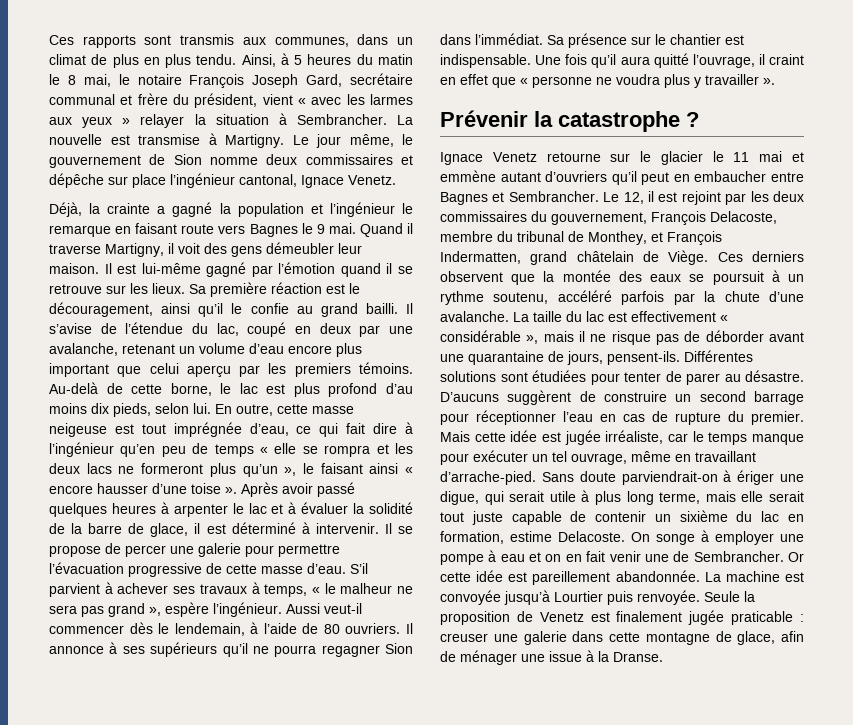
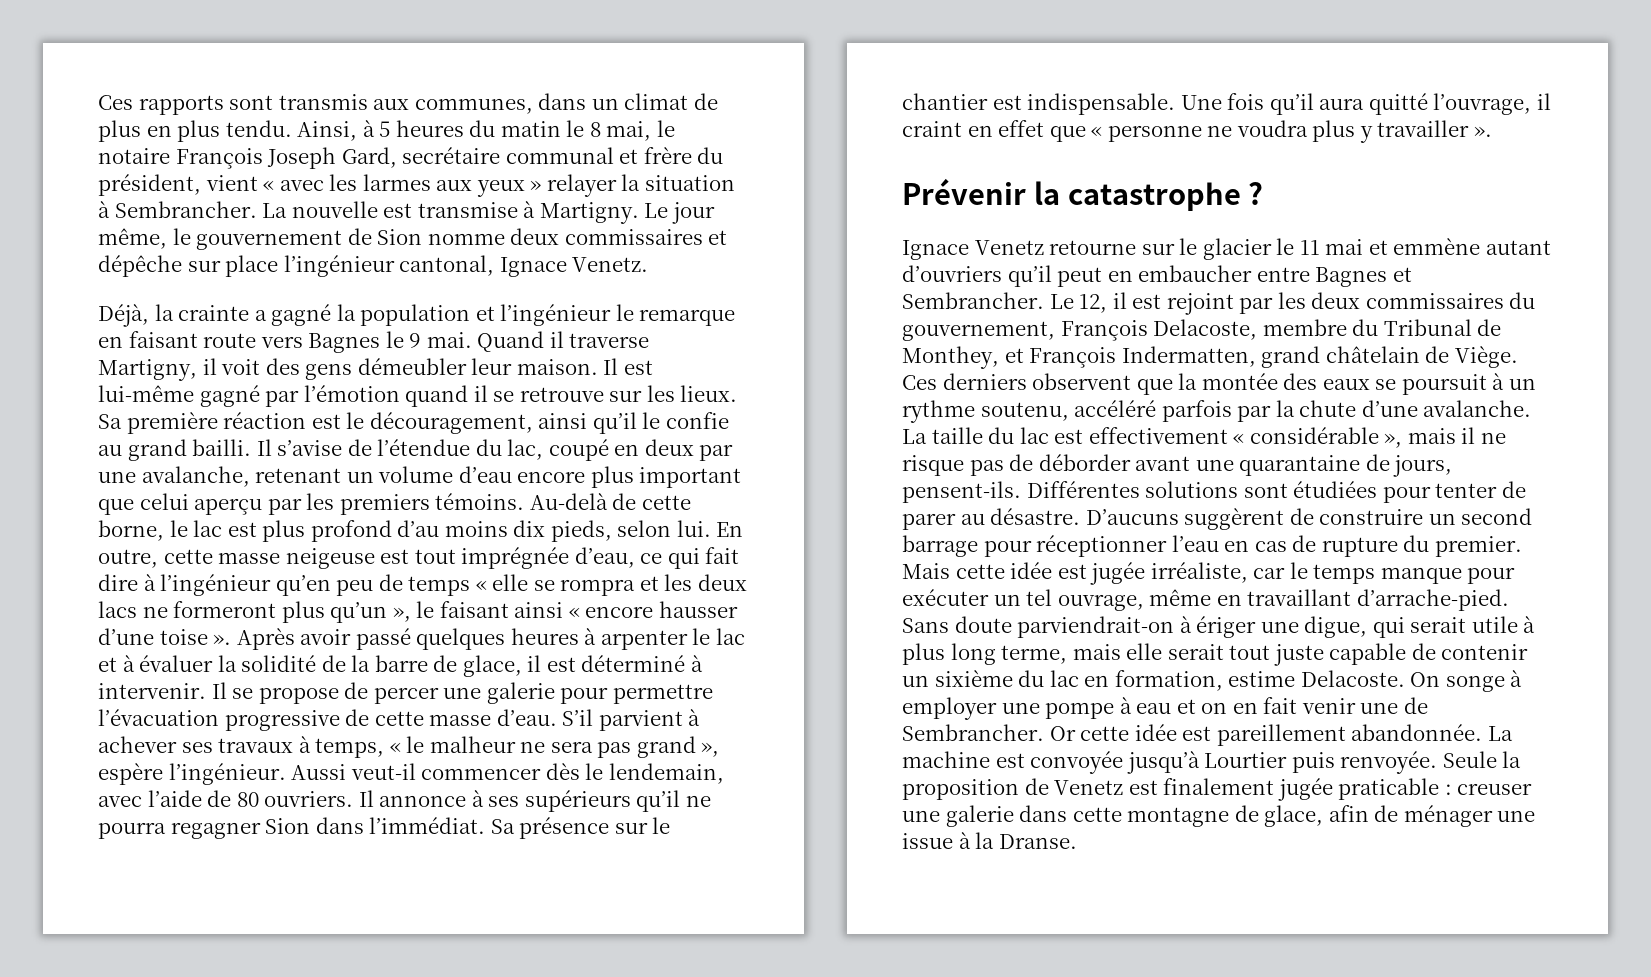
[250,622,259,634] à -> [98,796,142,807] avec
[517,231,564,242] tribunal -> [1383,319,1472,336] Tribunal

